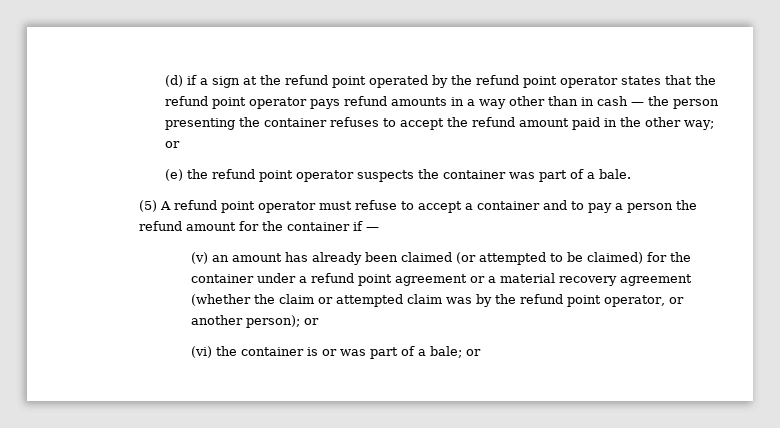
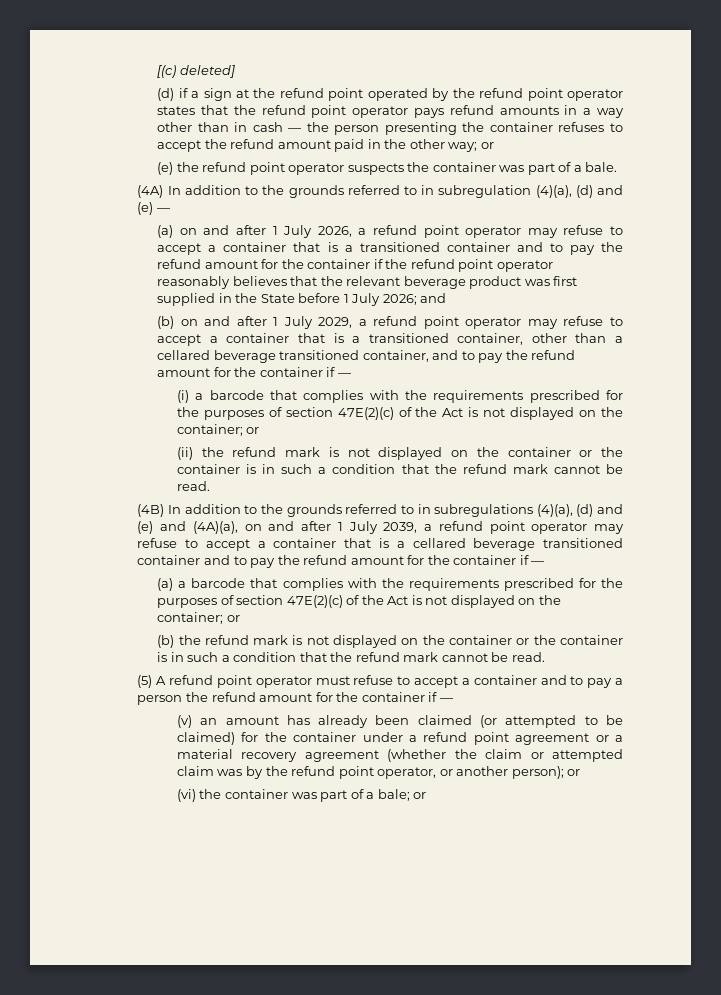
(165, 81) none -> [157,65,235,78] [(c) deleted] //
(632, 174) none -> [137,185,623,198] [137,202,170,215] [157,225,623,238] [157,242,623,255] [157,259,553,272] [157,276,578,289] [157,293,447,306] [157,316,624,329] [157,333,623,346] [157,350,576,363] [157,367,351,377] [176,390,623,403] [176,407,624,420] [176,424,260,436] [176,447,623,460] [176,464,623,474] [176,481,210,491] [137,504,624,517] [137,521,624,534] [137,538,623,551] [137,555,545,568] [157,578,623,591] [157,595,561,608] [157,612,240,624] [157,635,623,648] [157,652,545,662] // (4A) In addition to the grounds referred to in subregulation (4)(a), (d) and (e) — // (a) on and after 1 July 2026, a refund point operator may refuse to accept a container that is a transitioned container and to pay the refund amount for the container if the refund point operator reasonably believes that the relevant beverage product was first supplied in the State before 1 July 2026; and // (b) on and after 1 July 2029, a refund point operator may refuse to accept a container that is a transitioned container, other than a cellared beverage transitioned container, and to pay the refund amount for the container if — // (i) a barcode that complies with the requirements prescribed for the purposes of section 47E(2)(c) of the Act is not displayed on the container; or // (ii) the refund mark is not displayed on the container or the container is in such a condition that the refund mark cannot be read. // (4B) In addition to the grounds referred to in subregulations (4)(a), (d) and (e) and (4A)(a), on and after 1 July 2039, a refund point operator may refuse to accept a container that is a cellared beverage transitioned container and to pay the refund amount for the container if — // (a) a barcode that complies with the requirements prescribed for the purposes of section 47E(2)(c) of the Act is not displayed on the container; or // (b) the refund mark is not displayed on the container or the container is in such a condition that the refund mark cannot be read.
[306,347,337,356] is or -> (288, 794) none

